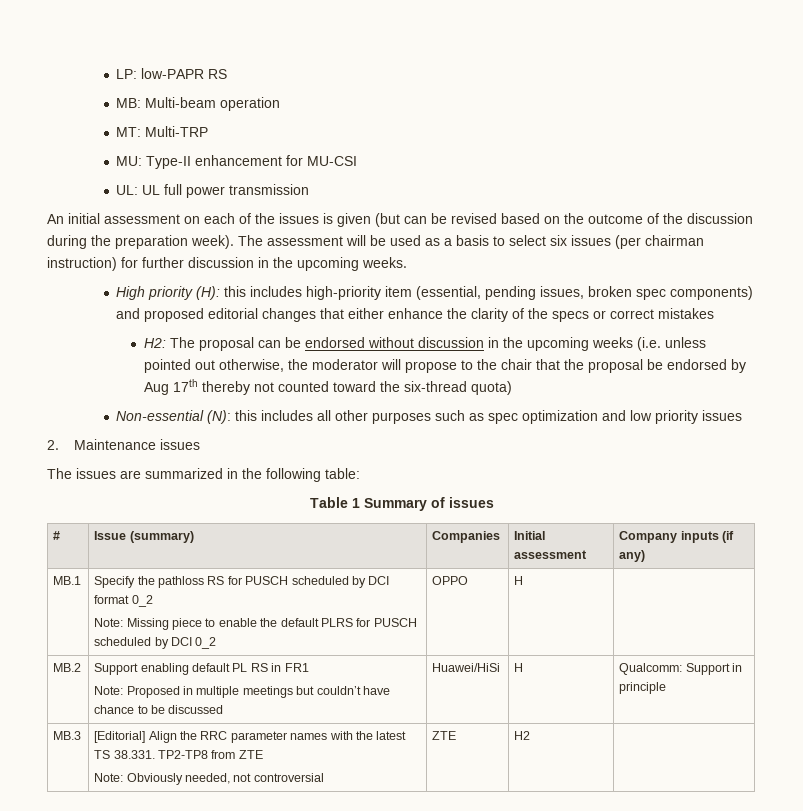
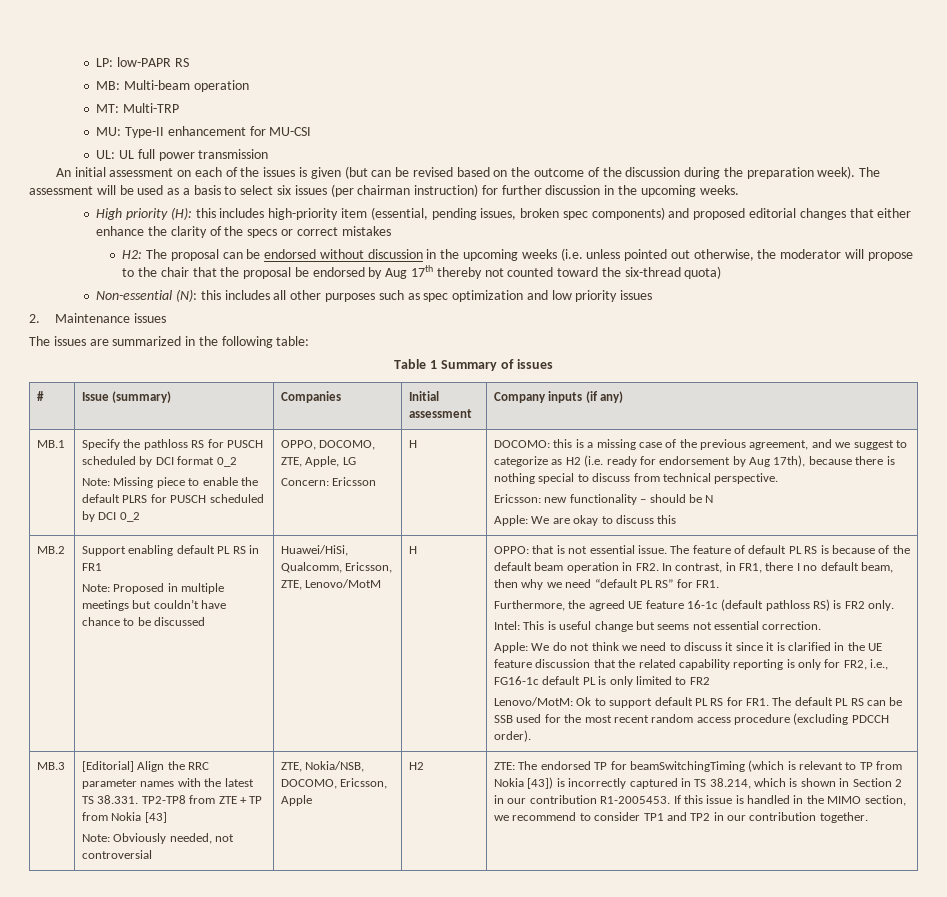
[432,576,469,585] [514,576,524,585] OPPO | H | -> [281,440,376,450] [281,456,356,467] [281,477,377,486] [409,440,418,448] [494,439,907,450] [494,455,895,467] [494,473,779,484] [494,494,714,505] [494,515,677,526] OPPO, DOCOMO, ZTE, Apple, LG // Concern: Ericsson | H | DOCOMO: this is a missing case of the previous agreement, and we suggest to categorize as H2 (i.e. ready for endorsement by Aug 17th), because there is nothing special to discuss from technical perspective. // Ericsson: new functionality – should be N // Apple: We are okay to discuss this
[432,663,501,672] [514,663,524,672] [619,663,743,675] [619,682,667,694] Huawei/HiSi | H | Qualcomm: Support in principle -> [281,545,349,556] [281,562,393,573] [281,579,382,590] [409,546,418,554] [494,545,910,554] [494,562,893,573] [494,579,720,590] [494,599,895,611] [494,621,822,632] [494,642,883,653] [494,659,889,670] [494,676,710,687] [494,697,903,708] [494,713,889,725] [494,730,532,742] Huawei/HiSi, Qualcomm, Ericsson, ZTE, Lenovo/MotM | H | OPPO: that is not essential issue. The feature of default PL RS is because of the default beam operation in FR2. In contrast, in FR1, there I no default beam, then why we need “default PL RS” for FR1. // Furthermore, the agreed UE feature 16-1c (default pathloss RS) is FR2 only. // Intel: This is useful change but seems not essential correction. // Apple: We do not think we need to discuss it since it is clarified in the UE feature discussion that the related capability reporting is only for FR2, i.e., FG16-1c default PL is only limited to FR2 // Lenovo/MotM: Ok to support default PL RS for FR1. The default PL RS can be SSB used for the most recent random access procedure (excluding PDCCH order).
(263, 754) none -> [239,796,263,804] [82,812,167,823] + TP from Nokia [43]
[432,731,457,740] [514,731,531,740] ZTE | H2 | -> [281,761,365,772] [281,778,388,789] [281,795,313,806] [409,762,425,770] [494,760,903,772] [494,777,902,789] [494,795,906,806] [494,812,868,823] ZTE, Nokia/NSB, DOCOMO, Ericsson, Apple | H2 | ZTE: The endorsed TP for beamSwitchingTiming (which is relevant to TP from Nokia [43]) is incorrectly captured in TS 38.214, which is shown in Section 2 in our contribution R1-2005453. If this issue is handled in the MIMO section, we recommend to consider TP1 and TP2 in our contribution together.

